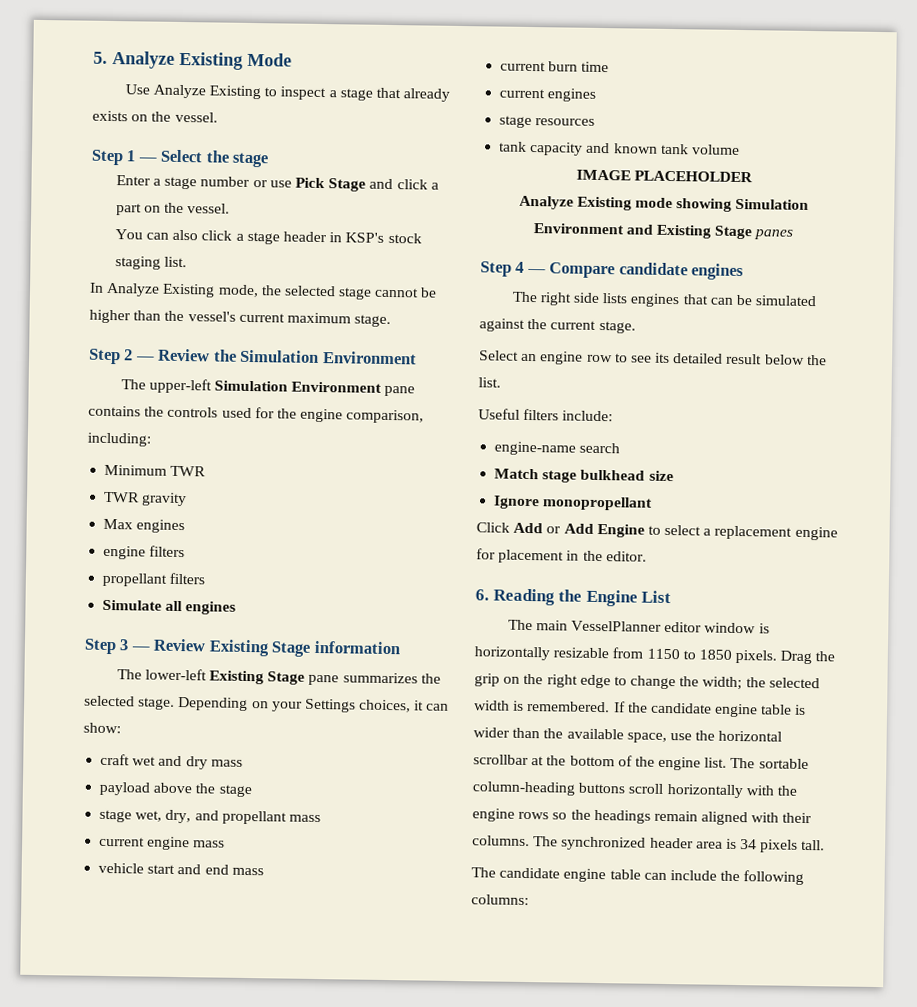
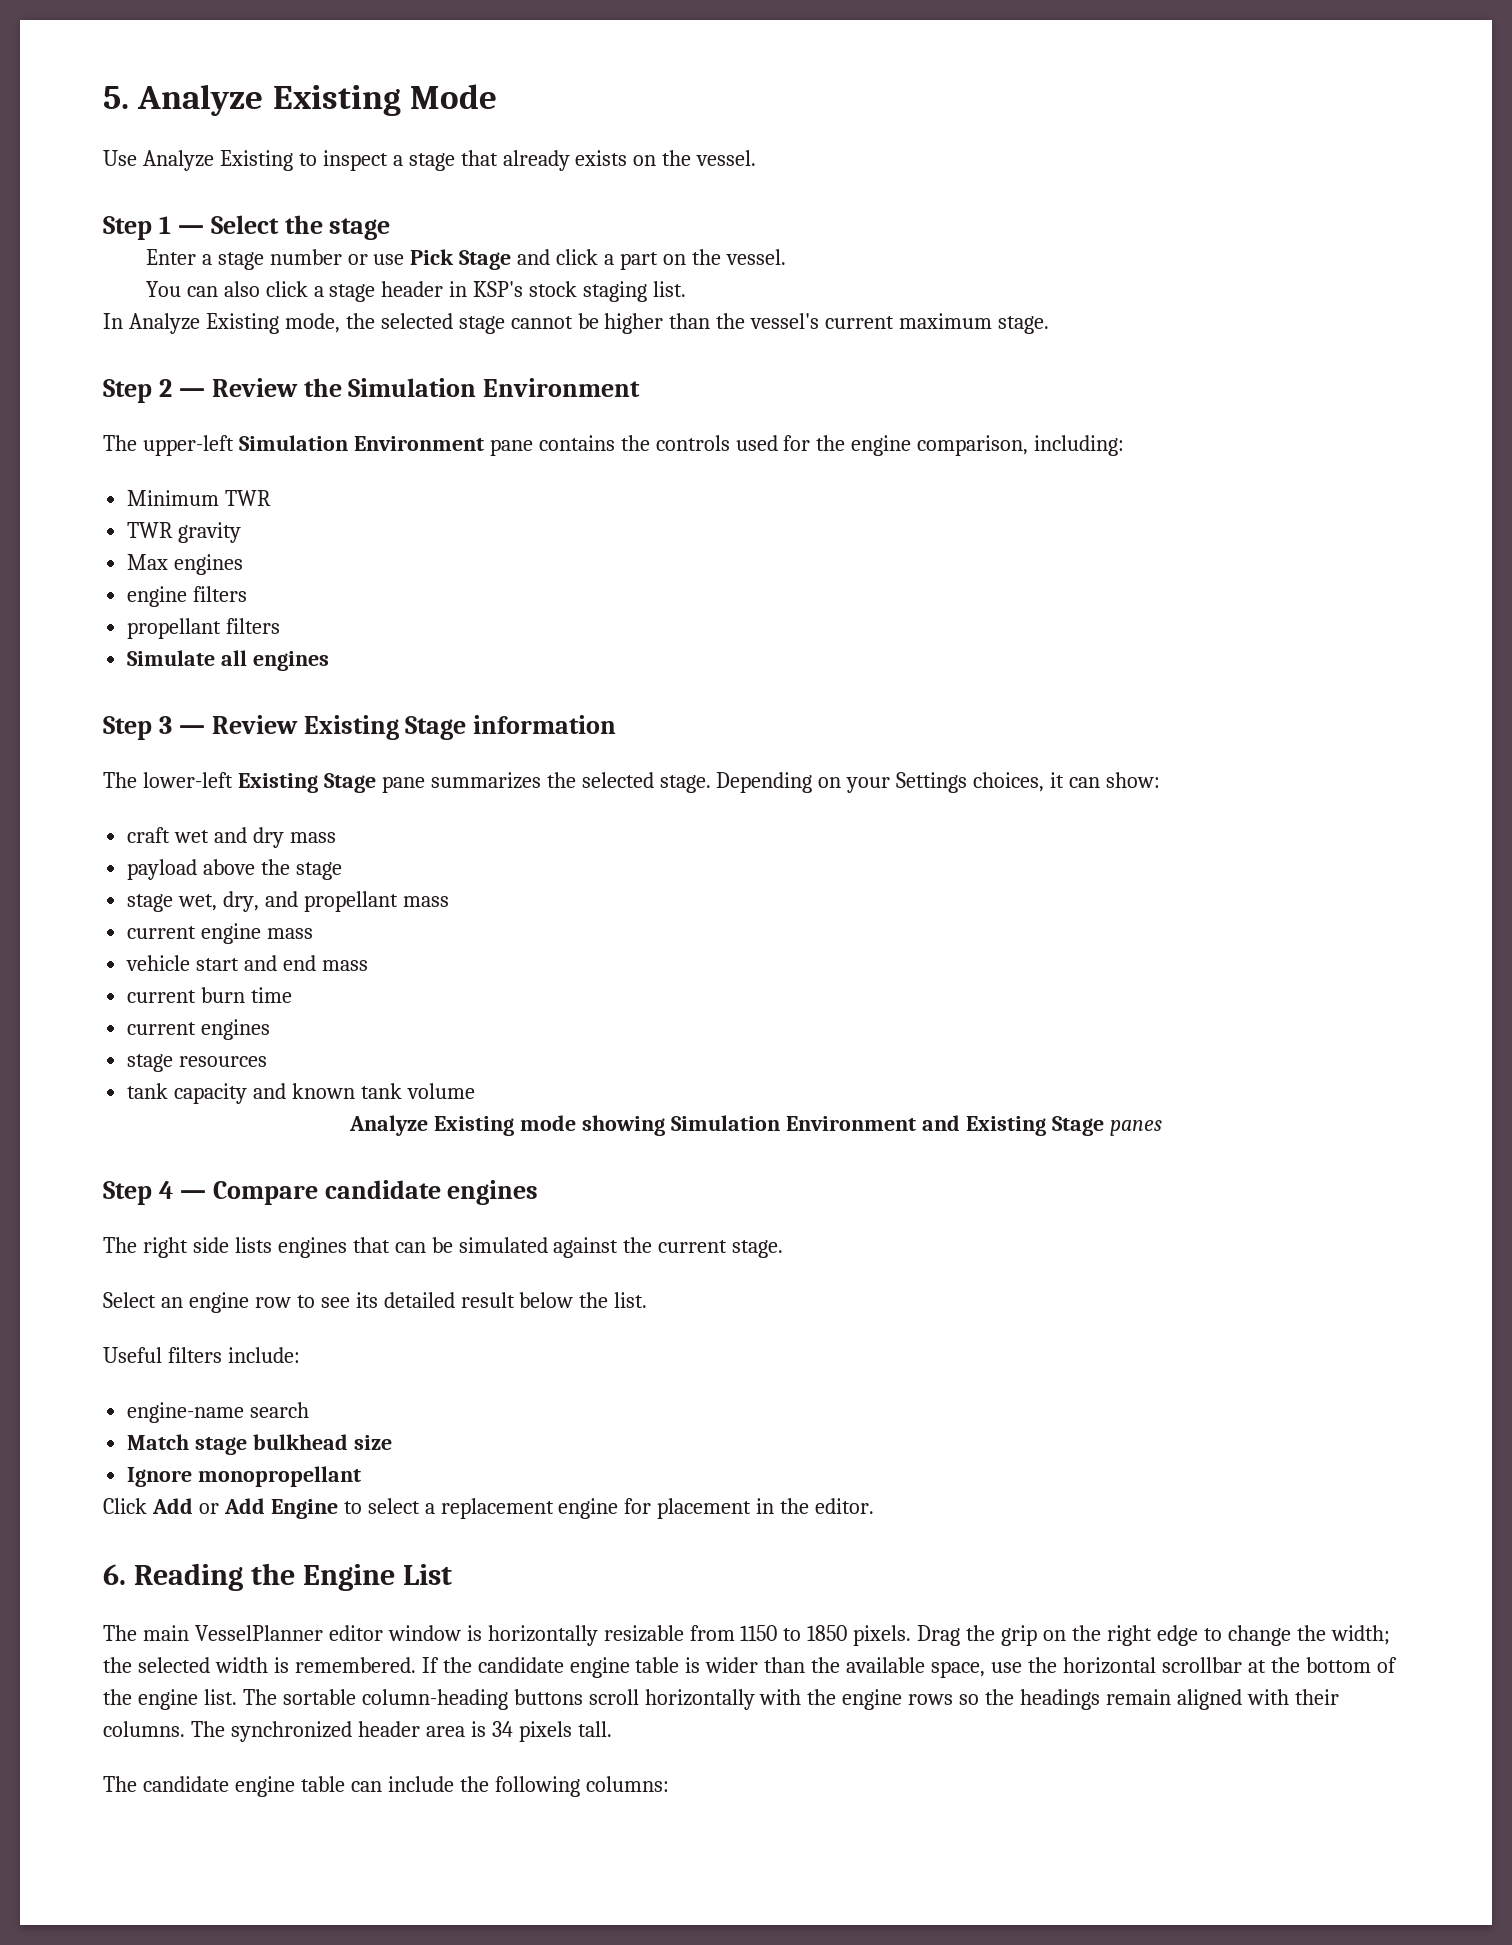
[575,169,754,183] // IMAGE PLACEHOLDER -> (475, 1091) none

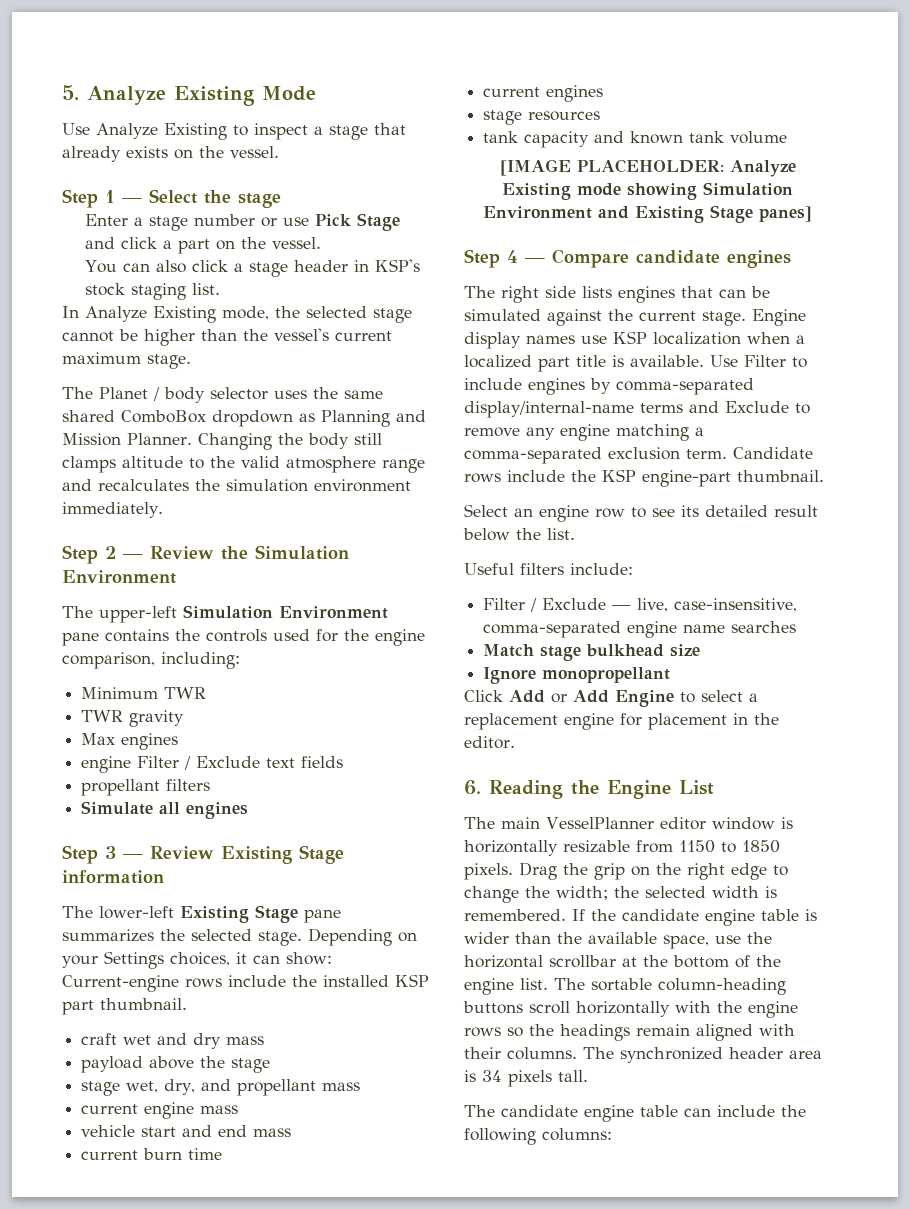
(1050, 325) none -> [62,387,383,403] [62,410,426,427] [62,433,382,450] [62,456,425,473] [62,479,411,492] [62,502,163,518] // The Planet / body selector uses the same shared ComboBox dropdown as Planning and Mission Planner. Changing the body still clamps altitude to the valid atmosphere range and recalculates the simulation environment immediately.
[193,586,248,602] filters -> [137,756,344,770] Filter / Exclude text fields
(1161, 780) none -> [62,974,429,992] [62,998,187,1015] Current-engine rows include the installed KSP part thumbnail.
(475, 1091) none -> [499,159,724,176] [IMAGE PLACEHOLDER:
[1109,1120,1162,1136] panes -> [759,206,812,222] panes]
(784, 1249) none -> [752,309,806,326] [464,331,805,349] [464,355,807,372] [464,378,754,395] [464,401,810,418] [464,424,704,441] [464,447,813,464] [464,469,824,487] Engine display names use KSP localization when a localized part title is available. Use Filter to include engines by comma-separated display/internal-name terms and Exclude to remove any engine matching a comma-separated exclusion term. Candidate rows include the KSP engine-part thumbnail.
[127,1402,310,1423] engine-name search -> [483,598,798,612] [483,621,797,638] Filter / Exclude — live, case-insensitive, comma-separated engine name searches

